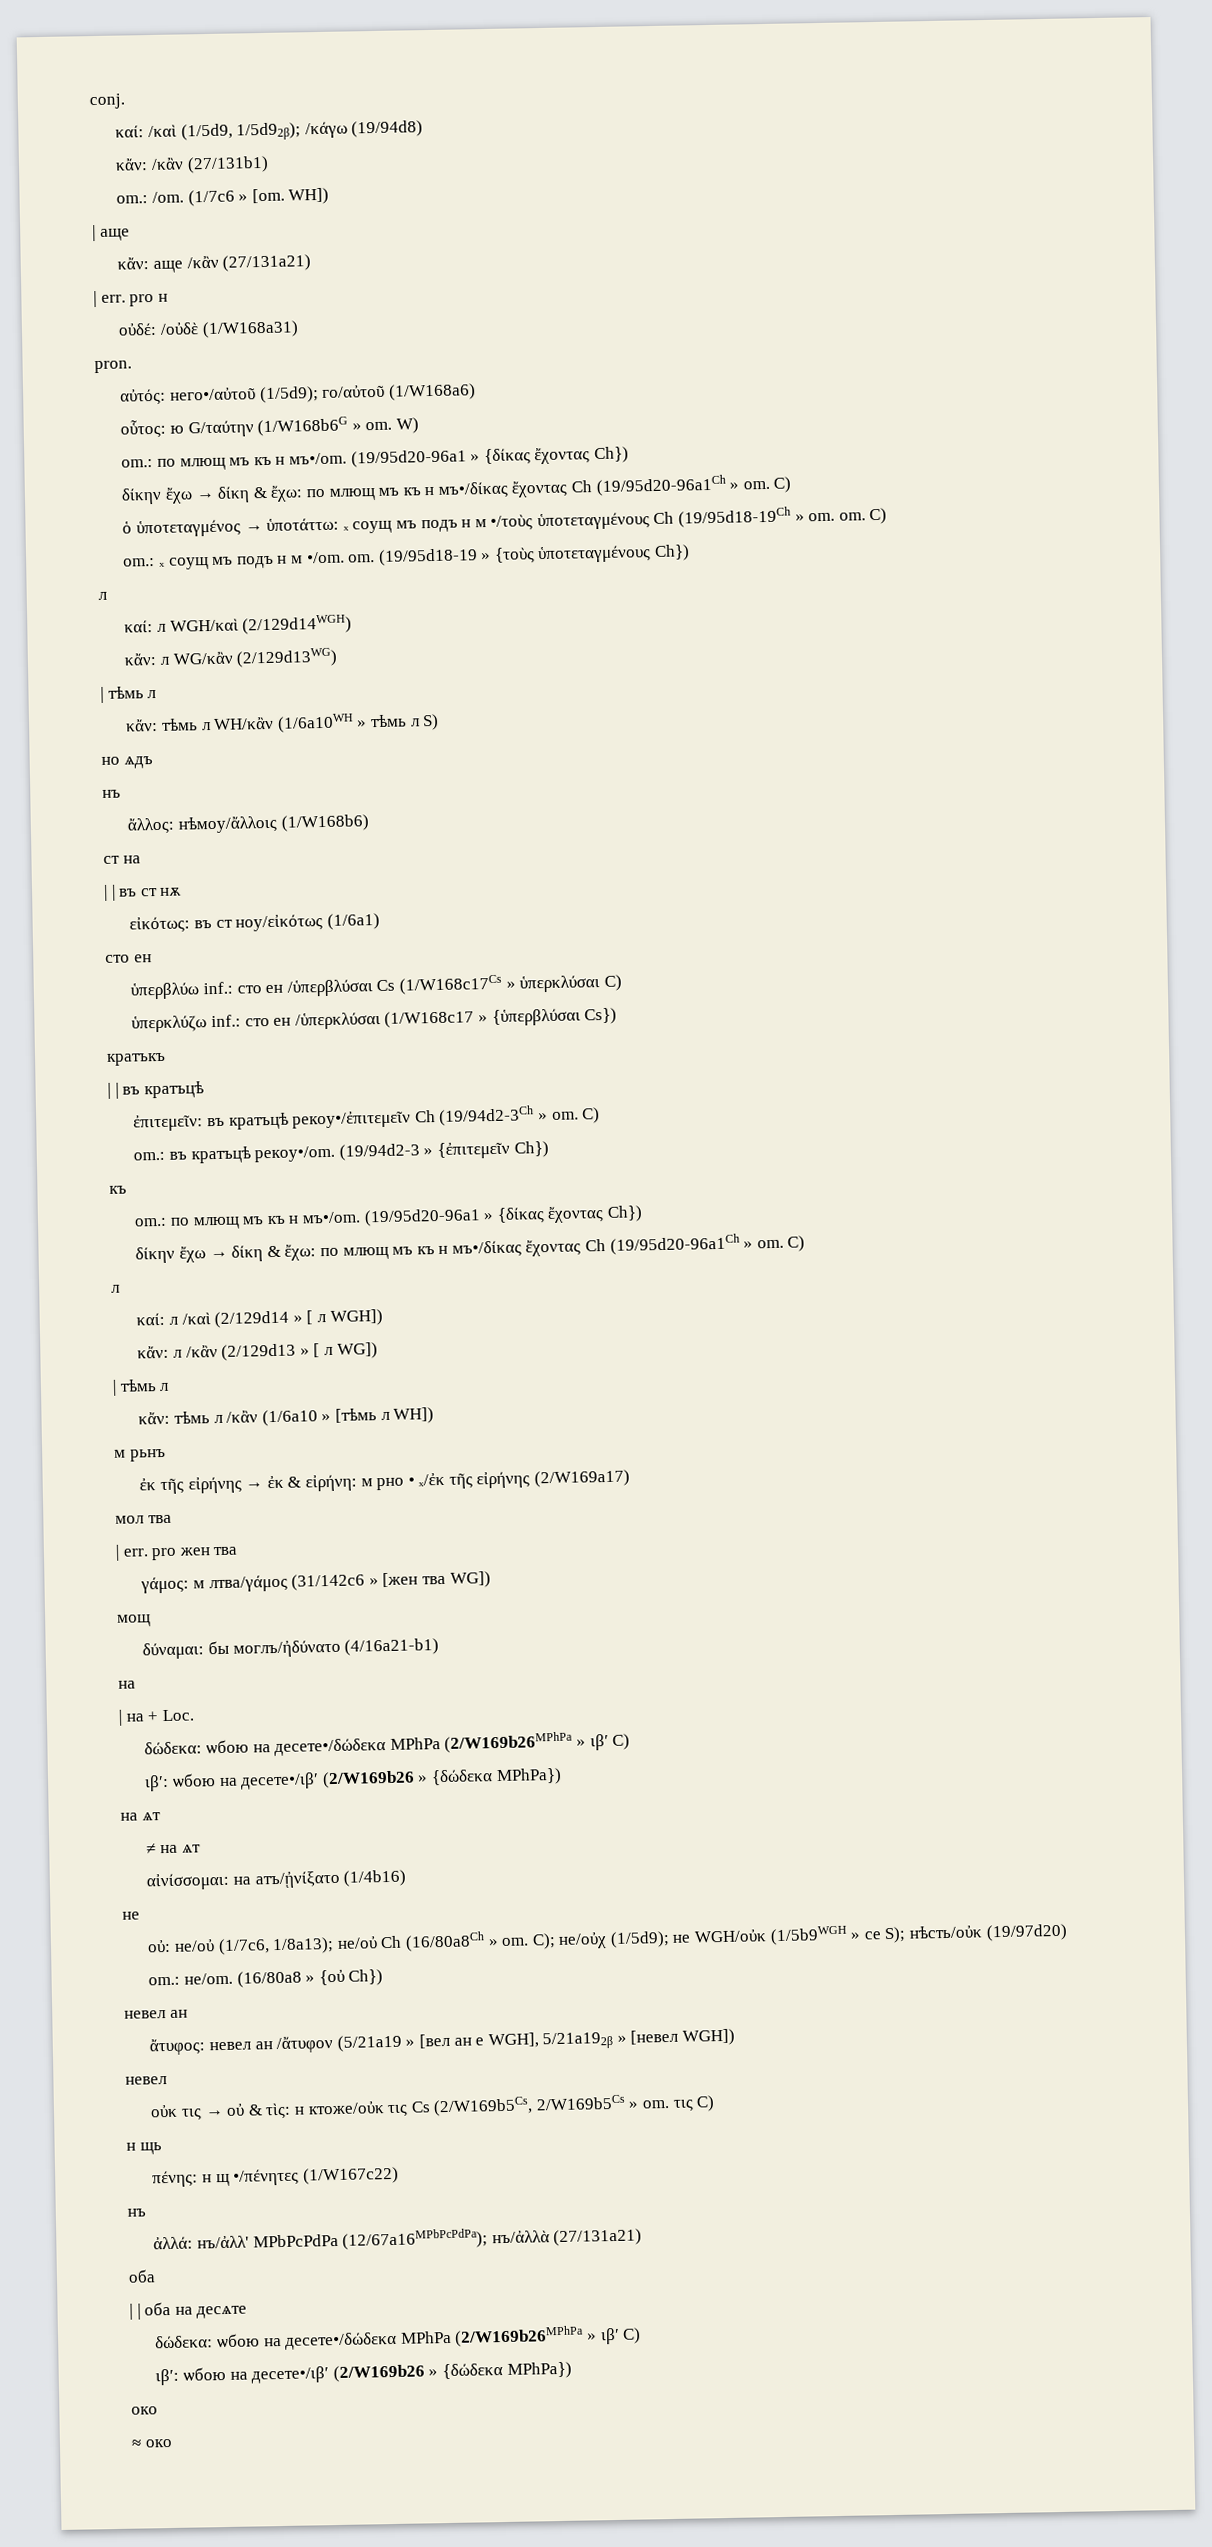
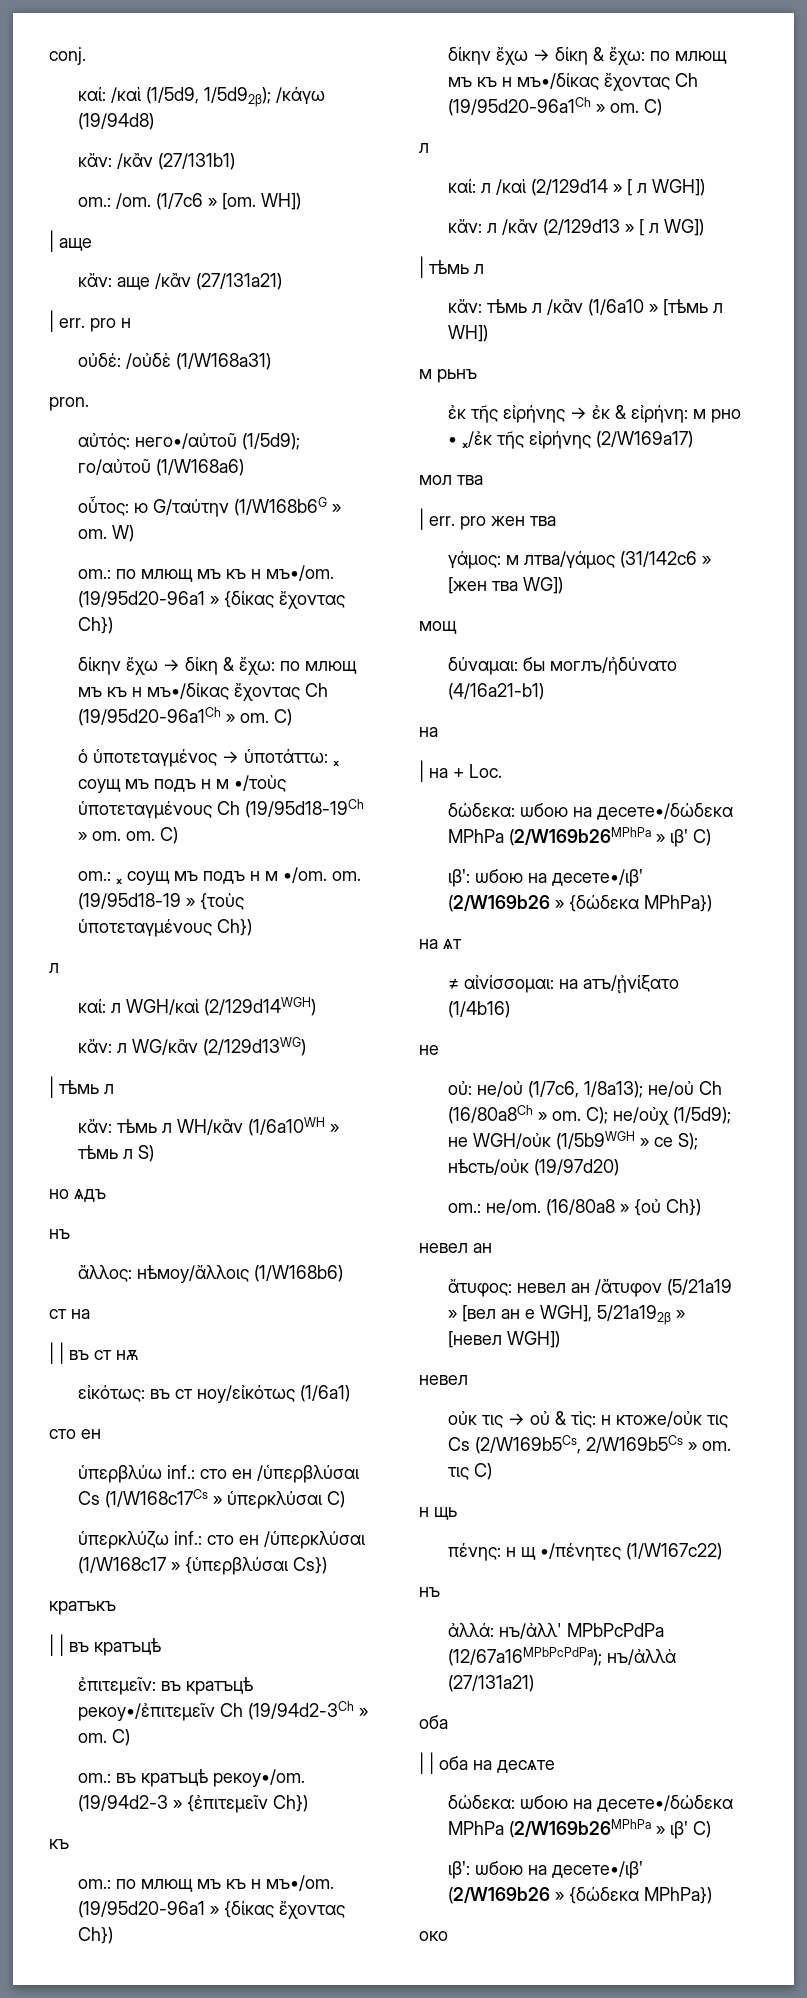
[159,1844,201,1854] на ѧт // -> (460, 983) none
[131,2438,173,2448] // ≈ око -> (448, 1936) none

